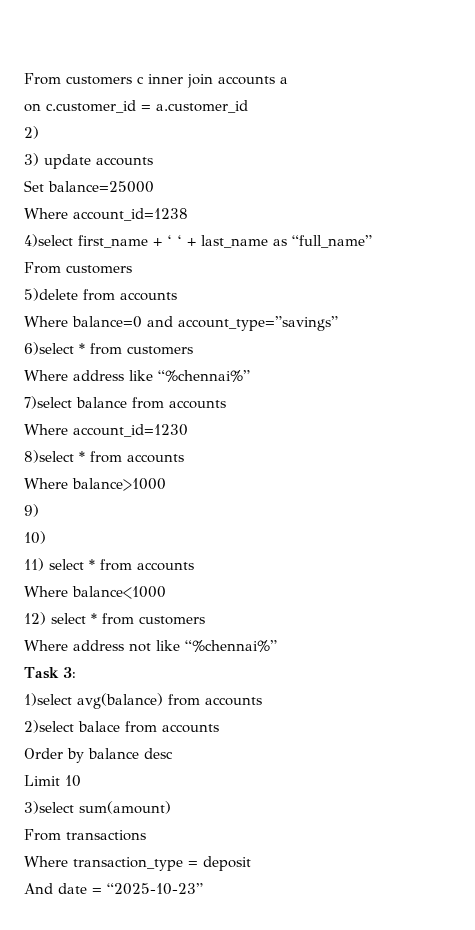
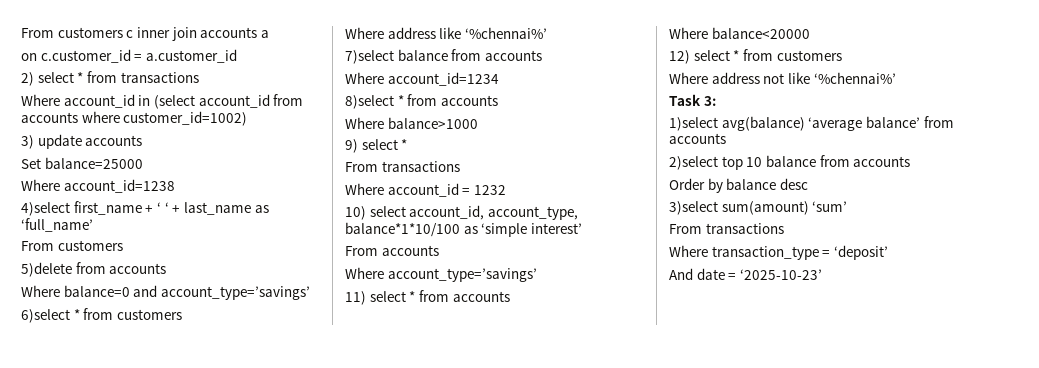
(39, 132) none -> [37,71,199,83] [21,94,304,109] [21,111,248,126] select * from transactions // Where account_id in (select account_id from accounts where customer_id=1002)
[292,235,372,248] “full_name” -> [21,218,93,232] ‘full_name’
[178,316,338,331] account_type=”savings” -> [160,286,310,300] account_type=’savings’
[158,370,250,382] “%chennai%” -> [464,27,547,39] ‘%chennai%’
[73,424,188,437] account_id=1230 -> [387,72,499,86] account_id=1234
[24,531,46,544] // 10) -> [361,139,408,150] [345,161,460,172] [345,183,506,197] [345,205,578,220] [345,222,582,237] [345,245,439,256] [345,267,537,282] select * // From transactions // Where account_id = 1232 // 10) select account_id, account_type, balance*1*10/100 as ‘simple interest’ // From accounts // Where account_type=’savings’
[72,586,166,599] balance<1000 -> [711,27,810,39] balance<20000
[185,640,277,652] “%chennai%” -> [813,72,896,84] ‘%chennai%’
(163, 701) none -> [808,116,920,131] ‘average balance’
[78,721,120,732] balace -> [721,155,816,170] top 10 balance
[24,775,81,787] // Limit 10 -> (808, 184) none
(171, 807) none -> [812,201,848,212] ‘sum’
[203,856,251,871] deposit -> [833,245,888,260] ‘deposit’
[107,883,203,895] “2025-10-23” -> [739,269,822,280] ‘2025-10-23’

